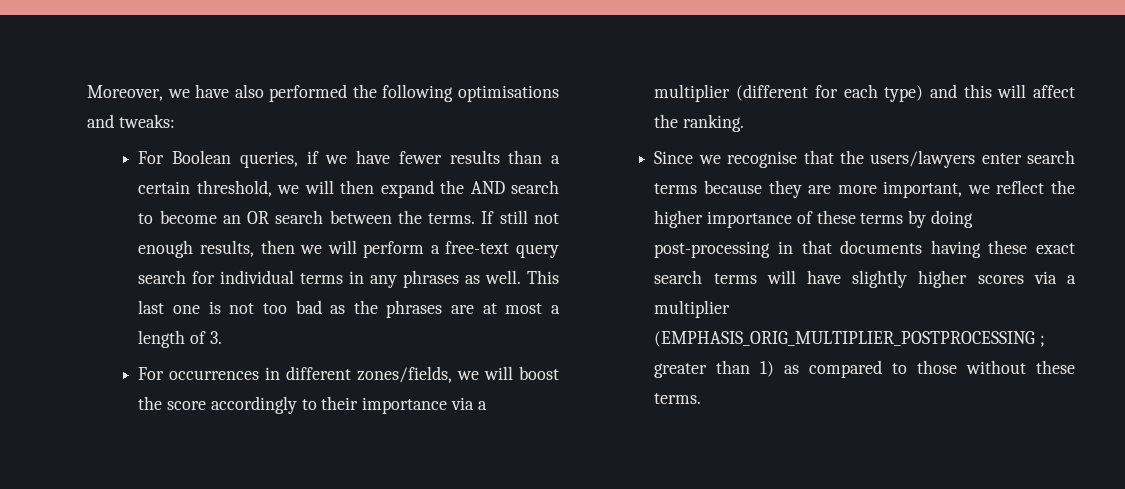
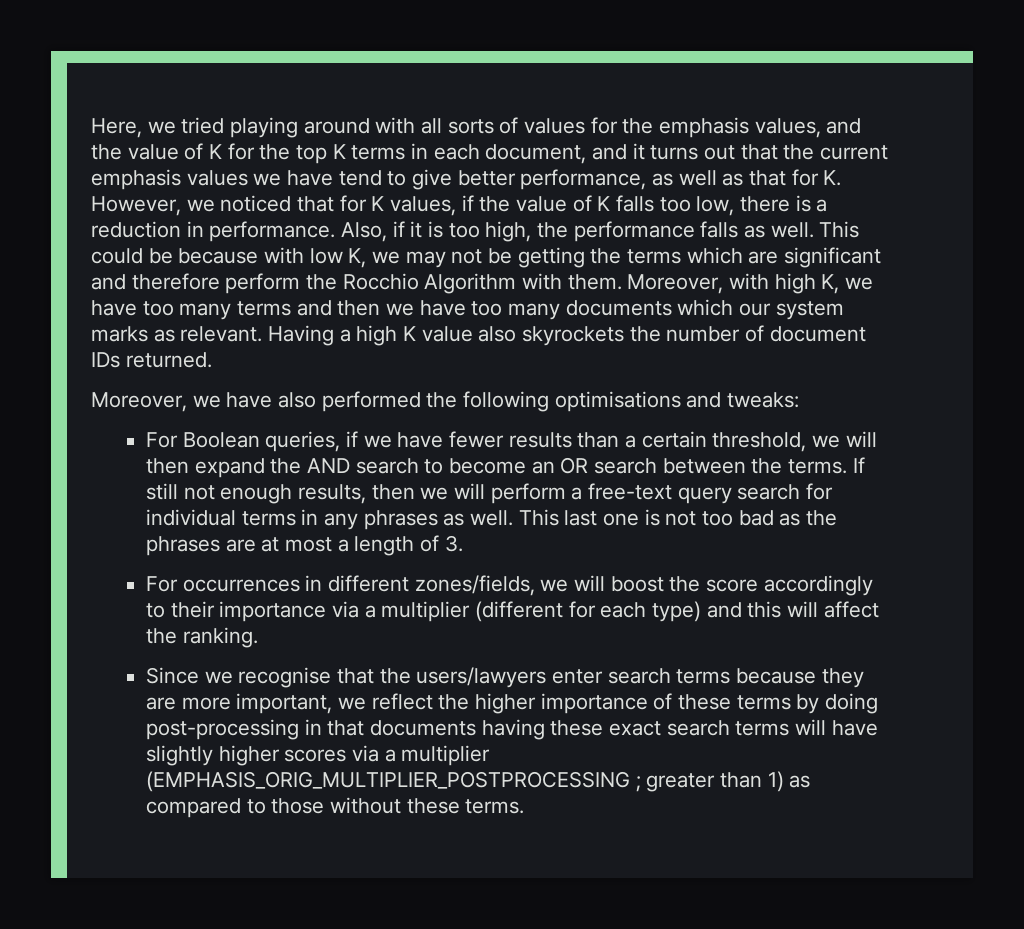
(87, 93) none -> [91,117,862,138] [91,143,889,164] [91,169,842,190] [91,195,828,216] [91,221,860,242] [91,247,882,268] [91,273,874,294] [91,299,844,320] [91,325,866,346] [91,352,212,368] Here, we tried playing around with all sorts of values for the emphasis values, and the value of K for the top K terms in each document, and it turns out that the current emphasis values we have tend to give better performance, as well as that for K. However, we noticed that for K values, if the value of K falls too low, there is a reduction in performance. Also, if it is too high, the performance falls as well. This could be because with low K, we may not be getting the terms which are significant and therefore perform the Rocchio Algorithm with them. Moreover, with high K, we have too many terms and then we have too many documents which our system marks as relevant. Having a high K value also skyrockets the number of document IDs returned. //

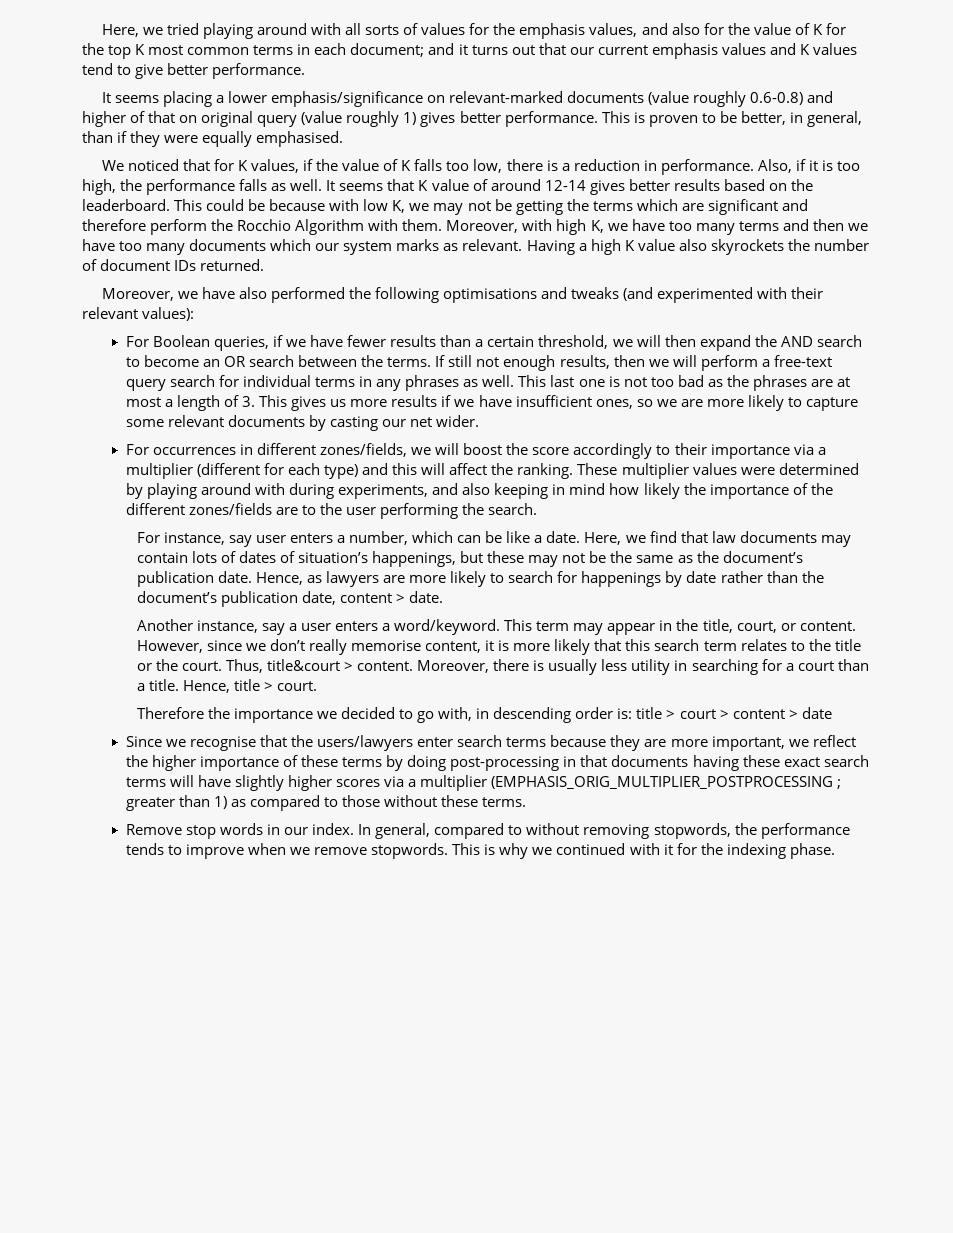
(862, 126) none -> [671,23,724,35] also for
(346, 151) none -> [148,45,250,55] most common
[485,144,587,164] document, -> [350,43,425,57] document;
[783,144,815,160] the -> [569,47,594,55] our
[253,170,334,186] we have -> [769,43,857,55] and K values
[520,169,842,190] [91,196,215,216] performance, as well as that for K. However, we -> [212,63,306,79] [101,91,834,107] [82,111,862,127] [82,131,344,147] [101,160,124,171] performance. // It seems placing a lower emphasis/significance on relevant-marked documents (value roughly 0.6-0.8) and higher of that on original query (value roughly 1) gives better performance. This is proven to be better, in general, than if they were equally emphasised. // We
(814, 230) none -> [326,179,813,195] [82,199,170,211] It seems that K value of around 12-14 gives better results based on the leaderboard.
[727,392,800,408] tweaks: -> [571,287,824,303] [82,307,195,321] tweaks (and experimented with their relevant values):
(463, 543) none -> [259,395,858,411] [125,415,480,431] This gives us more results if we have insufficient ones, so we are more likely to capture some relevant documents by casting our net wider.
(258, 637) none -> [577,463,859,479] [125,483,833,499] [125,503,538,519] [136,531,851,547] [136,551,803,567] [136,571,824,587] [136,591,444,607] [136,619,856,635] [136,639,861,655] [136,659,869,675] [136,679,318,693] [136,707,832,723] These multiplier values were determined by playing around with during experiments, and also keeping in mind how likely the importance of the different zones/fields are to the user performing the search. // For instance, say user enters a number, which can be like a date. Here, we find that law documents may contain lots of dates of situation’s happenings, but these may not be the same as the document’s publication date. Hence, as lawyers are more likely to search for happenings by date rather than the document’s publication date, content > date. // Another instance, say a user enters a word/keyword. This term may appear in the title, court, or content. However, since we don’t really memorise content, it is more likely that this search term relates to the title or the court. Thus, title&court > content. Moreover, there is usually less utility in searching for a court than a title. Hence, title > court. // Therefore the importance we decided to go with, in descending order is: title > court > content > date
(525, 806) none -> [125,823,850,839] [125,843,835,859] // Remove stop words in our index. In general, compared to without removing stopwords, the performance tends to improve when we remove stopwords. This is why we continued with it for the indexing phase.

